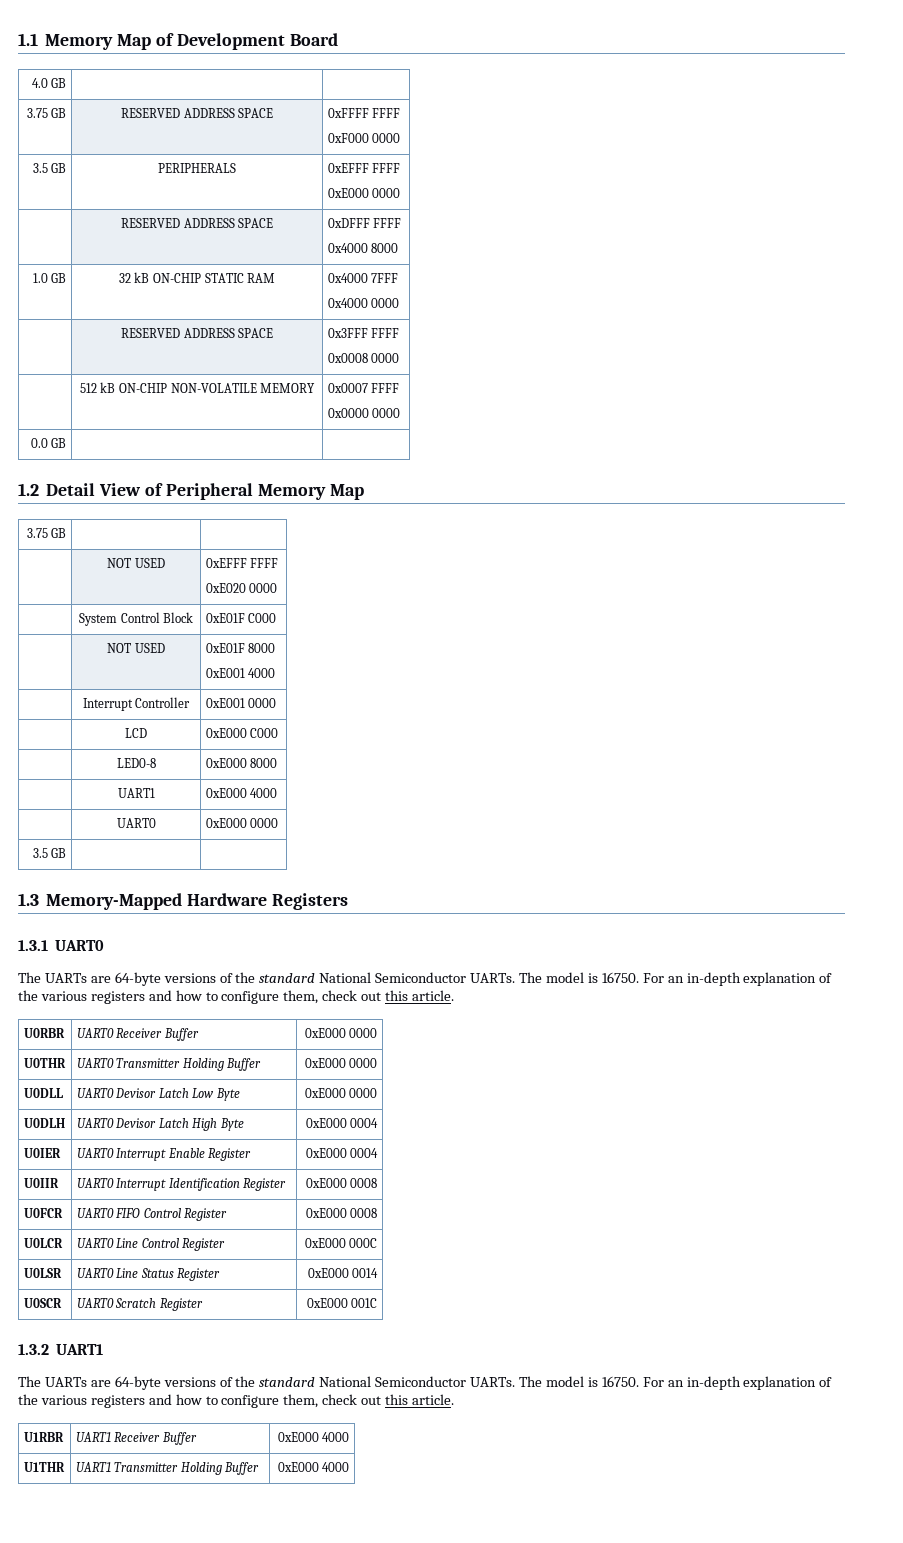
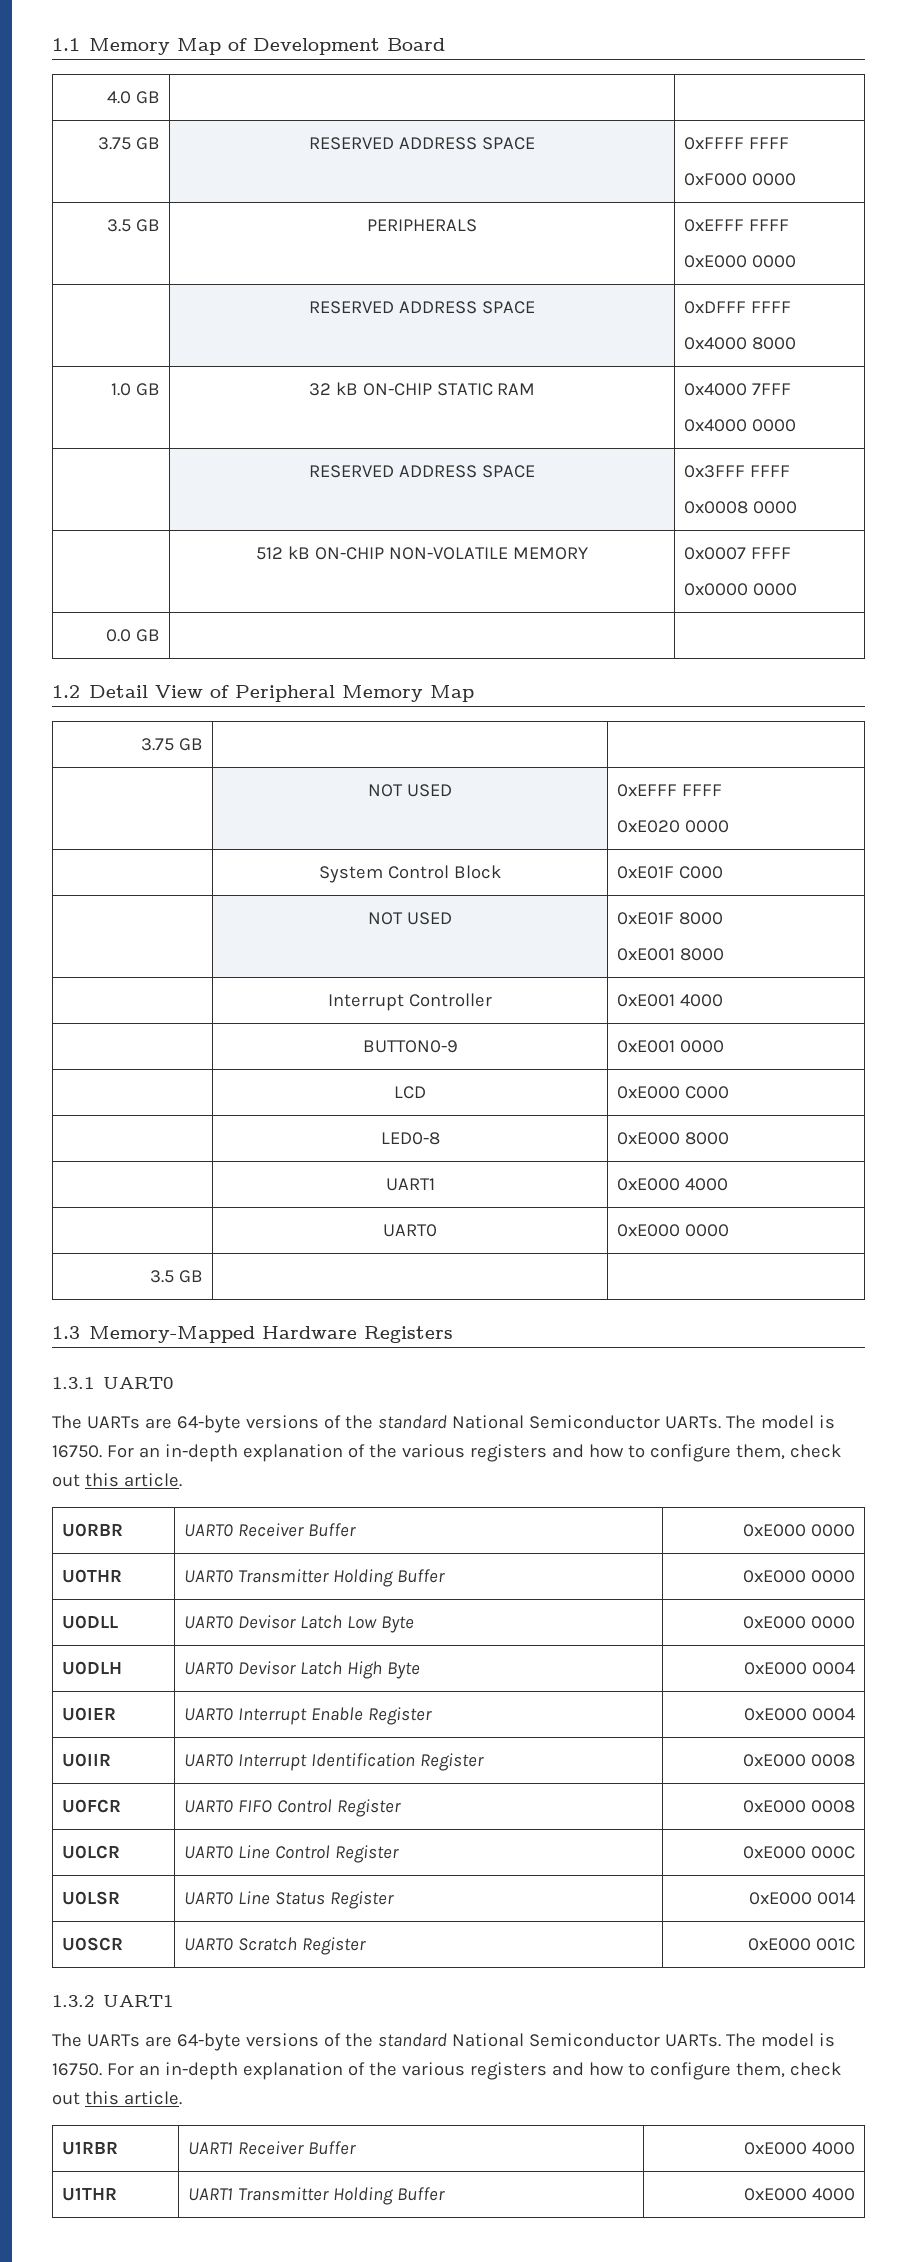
[248,668,276,678] 4000 -> [679,948,724,961] 8000
(191, 702) none -> [616,994,723,1007] [362,1040,458,1053] | 0xE001 4000 // | BUTTON0-9

